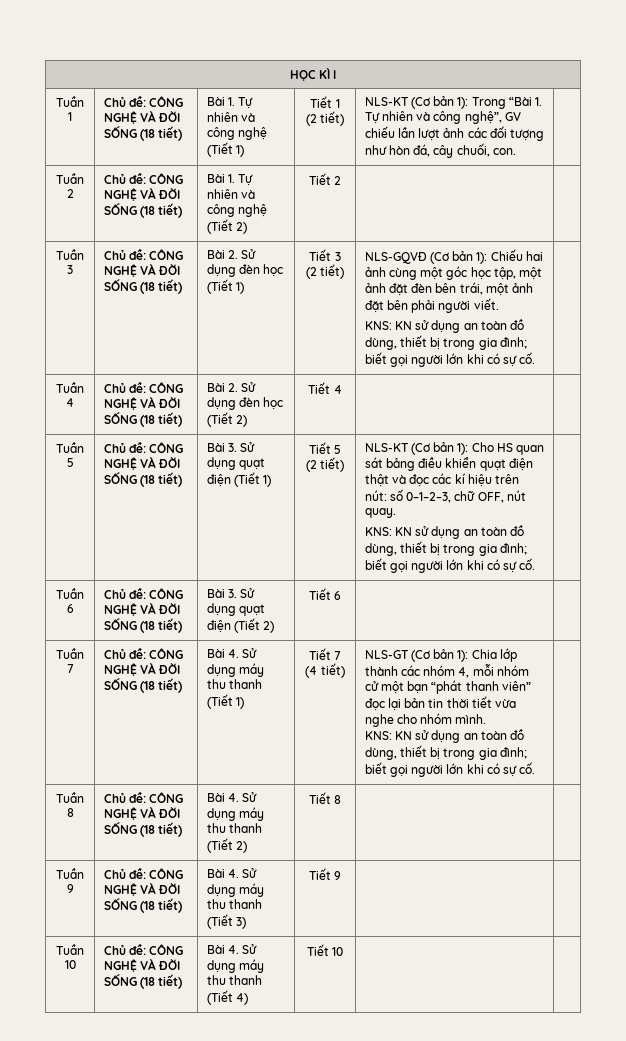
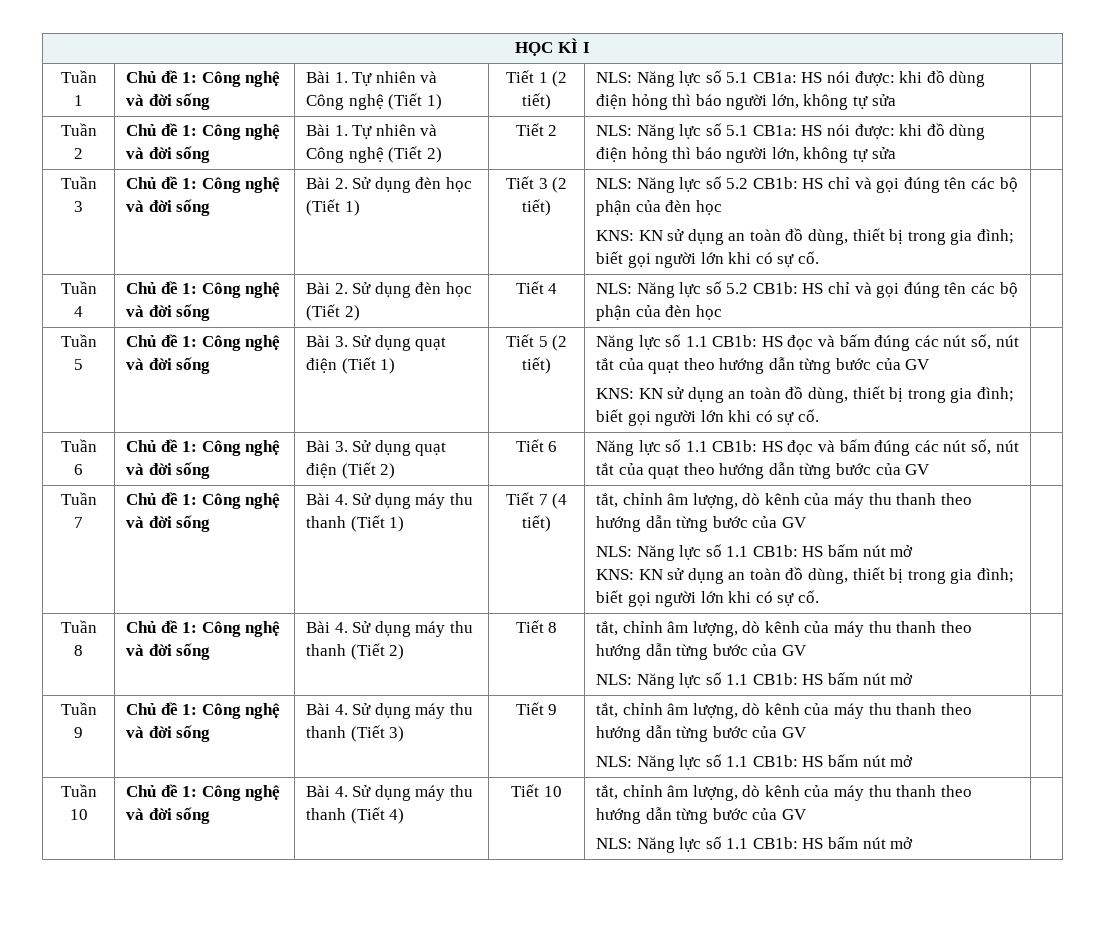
[128,96,184,107] [103,111,181,124] [103,126,183,141] [206,97,254,109] [206,112,255,122] [206,127,235,140] đề: CÔNG NGHỆ VÀ ĐỜI SỐNG (18 tiết) | Bài 1. Tự nhiên và công -> [160,70,281,87] [125,93,211,110] [305,71,438,86] [305,94,344,110] đề 1: Công nghệ và đời sống | Bài 1. Tự nhiên và Công
[364,96,543,109] [364,111,521,124] [364,126,545,141] [364,143,516,158] [56,173,84,184] [66,189,74,198] [103,173,184,184] [103,188,181,201] [103,203,183,218] [206,174,254,186] [206,189,255,199] [206,204,235,217] NLS-KT (Cơ bản 1): Trong “Bài 1. Tự nhiên và công nghệ”, GV chiếu lần lượt ảnh các đối tượng như hòn đá, cây chuối, con. | // Tuần 2 | Chủ đề: CÔNG NGHỆ VÀ ĐỜI SỐNG (18 tiết) | Bài 1. Tự nhiên và công -> [595,70,986,87] [595,94,896,110] [60,123,97,136] [74,148,83,159] [125,123,281,140] [125,146,211,163] [305,124,438,139] [305,147,344,163] NLS: Năng lực số 5.1 CB1a: HS nói được: khi đồ dùng điện hỏng thì báo người lớn, không tự sửa | // Tuần 2 | Chủ đề 1: Công nghệ và đời sống | Bài 1. Tự nhiên và Công
[56,249,84,260] [67,265,73,274] [103,249,184,260] [103,264,181,277] [103,279,183,294] | // Tuần 3 | Chủ đề: CÔNG NGHỆ VÀ ĐỜI SỐNG (18 tiết) -> [595,123,986,140] [595,147,896,163] [60,176,97,189] [74,201,83,212] [125,176,281,193] [125,199,211,216] NLS: Năng lực số 5.1 CB1a: HS nói được: khi đồ dùng điện hỏng thì báo người lớn, không tự sửa | // Tuần 3 | Chủ đề 1: Công nghệ và đời sống
[364,249,543,264] [364,266,543,280] [364,282,534,296] [364,298,499,313] NLS-GQVĐ (Cơ bản 1): Chiếu hai ảnh cùng một góc học tập, một ảnh đặt đèn bên trái, một ảnh đặt bên phải người viết. -> [595,176,1018,193] [595,200,722,216] NLS: Năng lực số 5.2 CB1b: HS chỉ và gọi đúng tên các bộ phận của đèn học
[128,382,184,393] [103,397,181,410] [103,412,183,427] đề: CÔNG NGHỆ VÀ ĐỜI SỐNG (18 tiết) -> [160,281,281,298] [125,304,211,321] đề 1: Công nghệ và đời sống
[56,442,84,453] [66,458,74,467] [103,442,184,453] [103,457,181,470] [103,472,183,487] | // Tuần 5 | Chủ đề: CÔNG NGHỆ VÀ ĐỜI SỐNG (18 tiết) -> [595,281,1018,298] [595,305,722,321] [60,334,97,347] [74,359,83,370] [125,334,281,351] [125,357,211,374] NLS: Năng lực số 5.2 CB1b: HS chỉ và gọi đúng tên các bộ phận của đèn học | // Tuần 5 | Chủ đề 1: Công nghệ và đời sống
[364,442,545,455] [364,457,533,471] [364,473,520,487] [364,489,526,503] [364,508,396,518] NLS-KT (Cơ bản 1): Cho HS quan sát bảng điều khiển quạt điện thật và đọc các kí hiệu trên nút: số 0–1–2–3, chữ OFF, nút quay. -> [595,334,1019,351] [595,357,931,374] Năng lực số 1.1 CB1b: HS đọc và bấm đúng các nút số, nút tắt của quạt theo hướng dẫn từng bước của GV
[128,588,184,599] [103,603,181,616] [103,618,183,633] đề: CÔNG NGHỆ VÀ ĐỜI SỐNG (18 tiết) -> [160,439,281,456] [125,462,211,479] đề 1: Công nghệ và đời sống
[56,648,84,659] [66,664,74,673] [103,648,184,659] [103,663,181,676] [103,678,183,693] | // Tuần 7 | Chủ đề: CÔNG NGHỆ VÀ ĐỜI SỐNG (18 tiết) -> [595,439,1019,456] [595,462,931,479] [60,492,97,505] [74,517,83,528] [125,492,281,509] [125,515,211,532] Năng lực số 1.1 CB1b: HS đọc và bấm đúng các nút số, nút tắt của quạt theo hướng dẫn từng bước của GV | // Tuần 7 | Chủ đề 1: Công nghệ và đời sống
[364,648,517,662] [364,664,529,678] [364,680,531,694] [364,696,517,711] [364,713,487,727] NLS-GT (Cơ bản 1): Chia lớp thành các nhóm 4, mỗi nhóm cử một bạn “phát thanh viên” đọc lại bản tin thời tiết vừa nghe cho nhóm mình. -> [595,493,972,509] [595,515,807,532] [595,544,914,561] tắt, chỉnh âm lượng, dò kênh của máy thu thanh theo hướng dẫn từng bước của GV // NLS: Năng lực số 1.1 CB1b: HS bấm nút mở
[128,792,184,803] [103,807,181,820] [103,822,183,837] đề: CÔNG NGHỆ VÀ ĐỜI SỐNG (18 tiết) -> [160,620,281,637] [125,643,211,660] đề 1: Công nghệ và đời sống
[56,868,84,879] [66,884,74,893] [103,868,184,879] [103,883,181,896] [103,898,183,913] | // Tuần 9 | Chủ đề: CÔNG NGHỆ VÀ ĐỜI SỐNG (18 tiết) -> [595,621,972,637] [595,643,807,660] [595,672,914,689] [60,702,97,715] [74,727,83,738] [125,702,281,719] [125,725,211,742] tắt, chỉnh âm lượng, dò kênh của máy thu thanh theo hướng dẫn từng bước của GV // NLS: Năng lực số 1.1 CB1b: HS bấm nút mở | // Tuần 9 | Chủ đề 1: Công nghệ và đời sống
[56,944,84,955] [64,960,76,969] [103,944,184,955] [103,959,181,972] [103,974,183,989] | // Tuần 10 | Chủ đề: CÔNG NGHỆ VÀ ĐỜI SỐNG (18 tiết) -> [595,703,972,719] [595,725,807,742] [595,754,914,771] [60,784,97,797] [69,809,88,820] [125,784,281,801] [125,807,211,824] tắt, chỉnh âm lượng, dò kênh của máy thu thanh theo hướng dẫn từng bước của GV // NLS: Năng lực số 1.1 CB1b: HS bấm nút mở | // Tuần 10 | Chủ đề 1: Công nghệ và đời sống
(344, 951) none -> [595,785,972,801] [595,807,807,824] [595,836,914,853] tắt, chỉnh âm lượng, dò kênh của máy thu thanh theo hướng dẫn từng bước của GV // NLS: Năng lực số 1.1 CB1b: HS bấm nút mở

